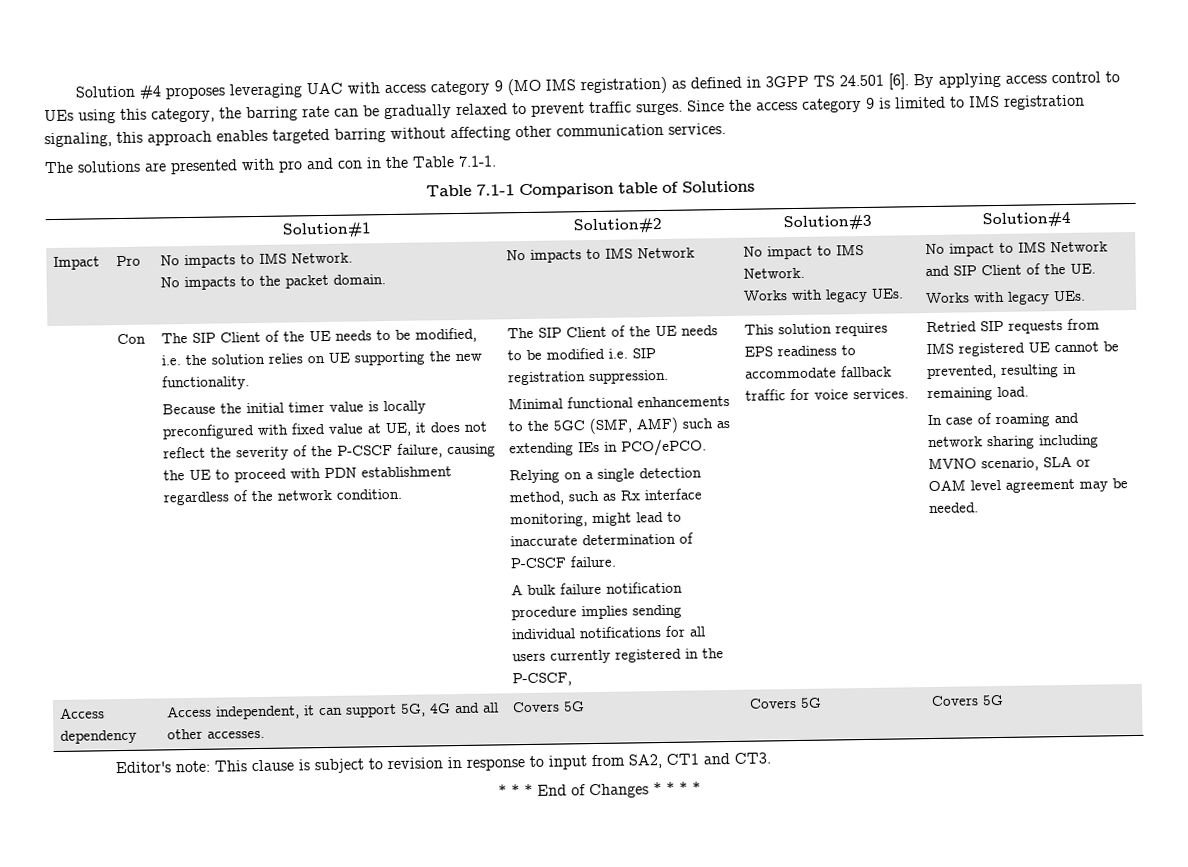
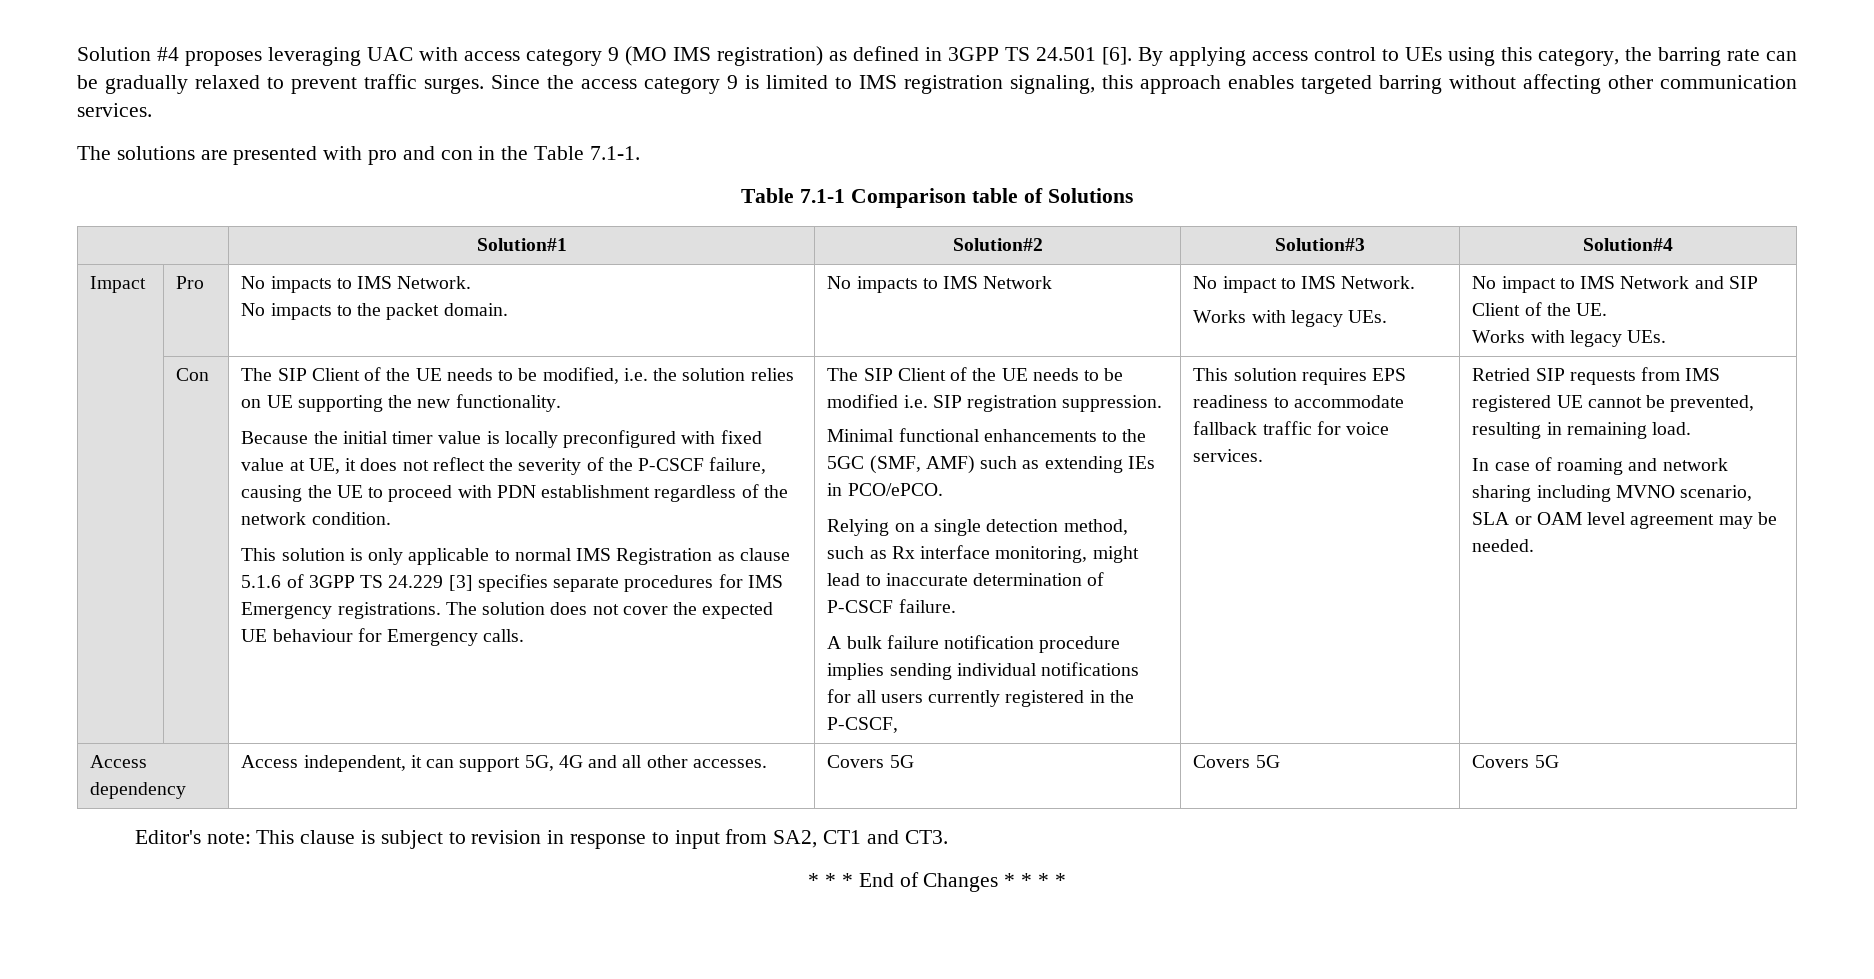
(403, 494) none -> [241,548,790,565] [241,574,783,592] [241,602,774,619] [241,628,525,646] // This solution is only applicable to normal IMS Registration as clause 5.1.6 of 3GPP TS 24.229 [3] specifies separate procedures for IMS Emergency registrations. The solution does not cover the expected UE behaviour for Emergency calls.

